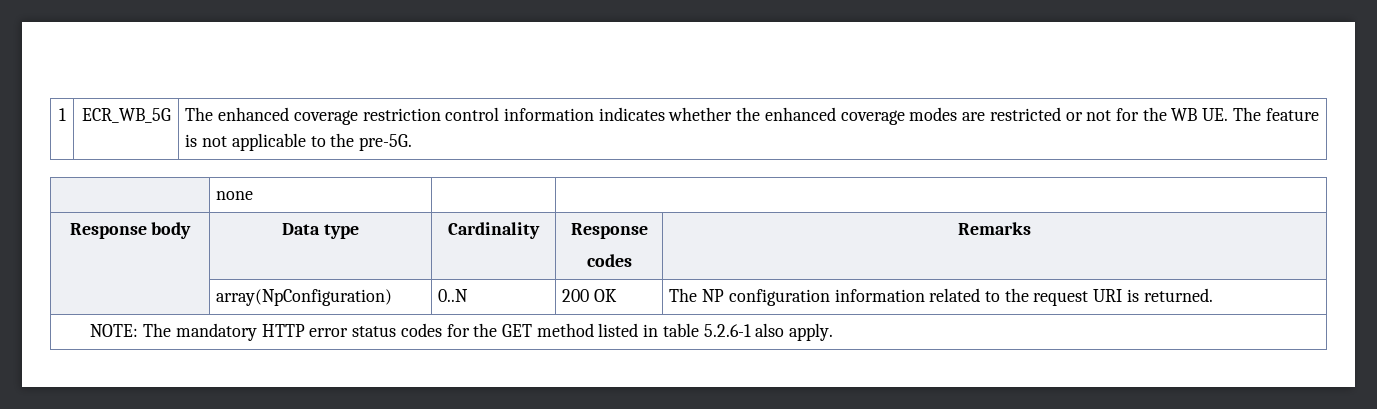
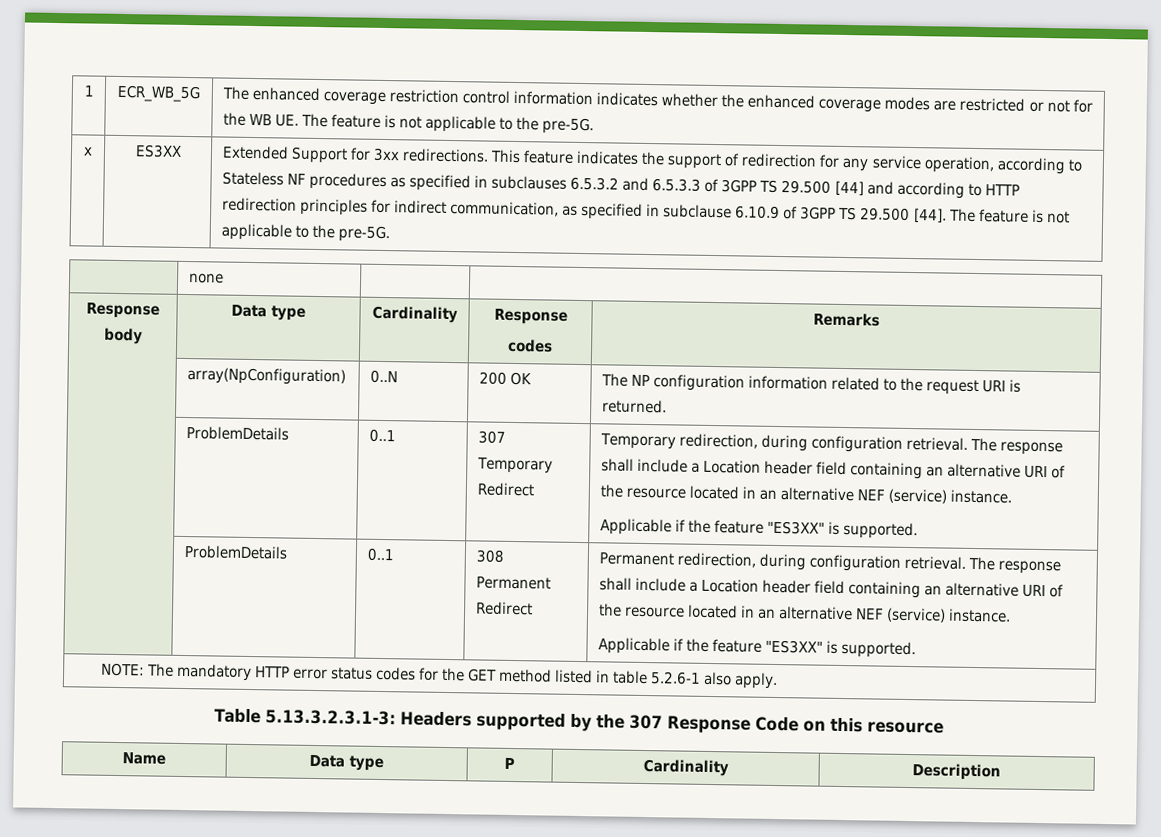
(413, 142) none -> [83,146,93,156] [134,144,182,158] [221,145,1082,175] [221,171,1020,199] [221,197,1070,224] [220,223,390,243] // x | ES3XX | Extended Support for 3xx redirections. This feature indicates the support of redirection for any service operation, according to Stateless NF procedures as specified in subclauses 6.5.3.2 and 6.5.3.3 of 3GPP TS 29.500 [44] and according to HTTP redirection principles for indirect communication, as specified in subclause 6.10.9 of 3GPP TS 29.500 [44]. The feature is not applicable to the pre-5G.
(1213, 295) none -> [185,426,289,441] [368,428,396,443] [477,430,506,444] [476,457,553,474] [476,482,535,497] [599,433,1064,456] [600,458,1067,480] [599,484,1013,504] [599,518,919,540] [183,544,288,560] [366,547,395,562] [475,549,504,563] [475,576,551,590] [475,601,533,616] [598,552,1062,575] [598,577,1065,599] [597,603,1012,623] [597,637,917,659] // | ProblemDetails | 0..1 | 307 Temporary Redirect | Temporary redirection, during configuration retrieval. The response shall include a Location header field containing an alternative URI of the resource located in an alternative NEF (service) instance. // Applicable if the feature "ES3XX" is supported. // | ProblemDetails | 0..1 | 308 Permanent Redirect | Permanent redirection, during configuration retrieval. The response shall include a Location header field containing an alternative URI of the resource located in an alternative NEF (service) instance. // Applicable if the feature "ES3XX" is supported.
(834, 332) none -> [214,708,944,734] [122,752,166,765] [309,754,384,772] [504,757,515,770] [642,758,729,777] [912,763,1001,781] // Table 5.13.3.2.3.1-3: Headers supported by the 307 Response Code on this resource // Name | Data type | P | Cardinality | Description

